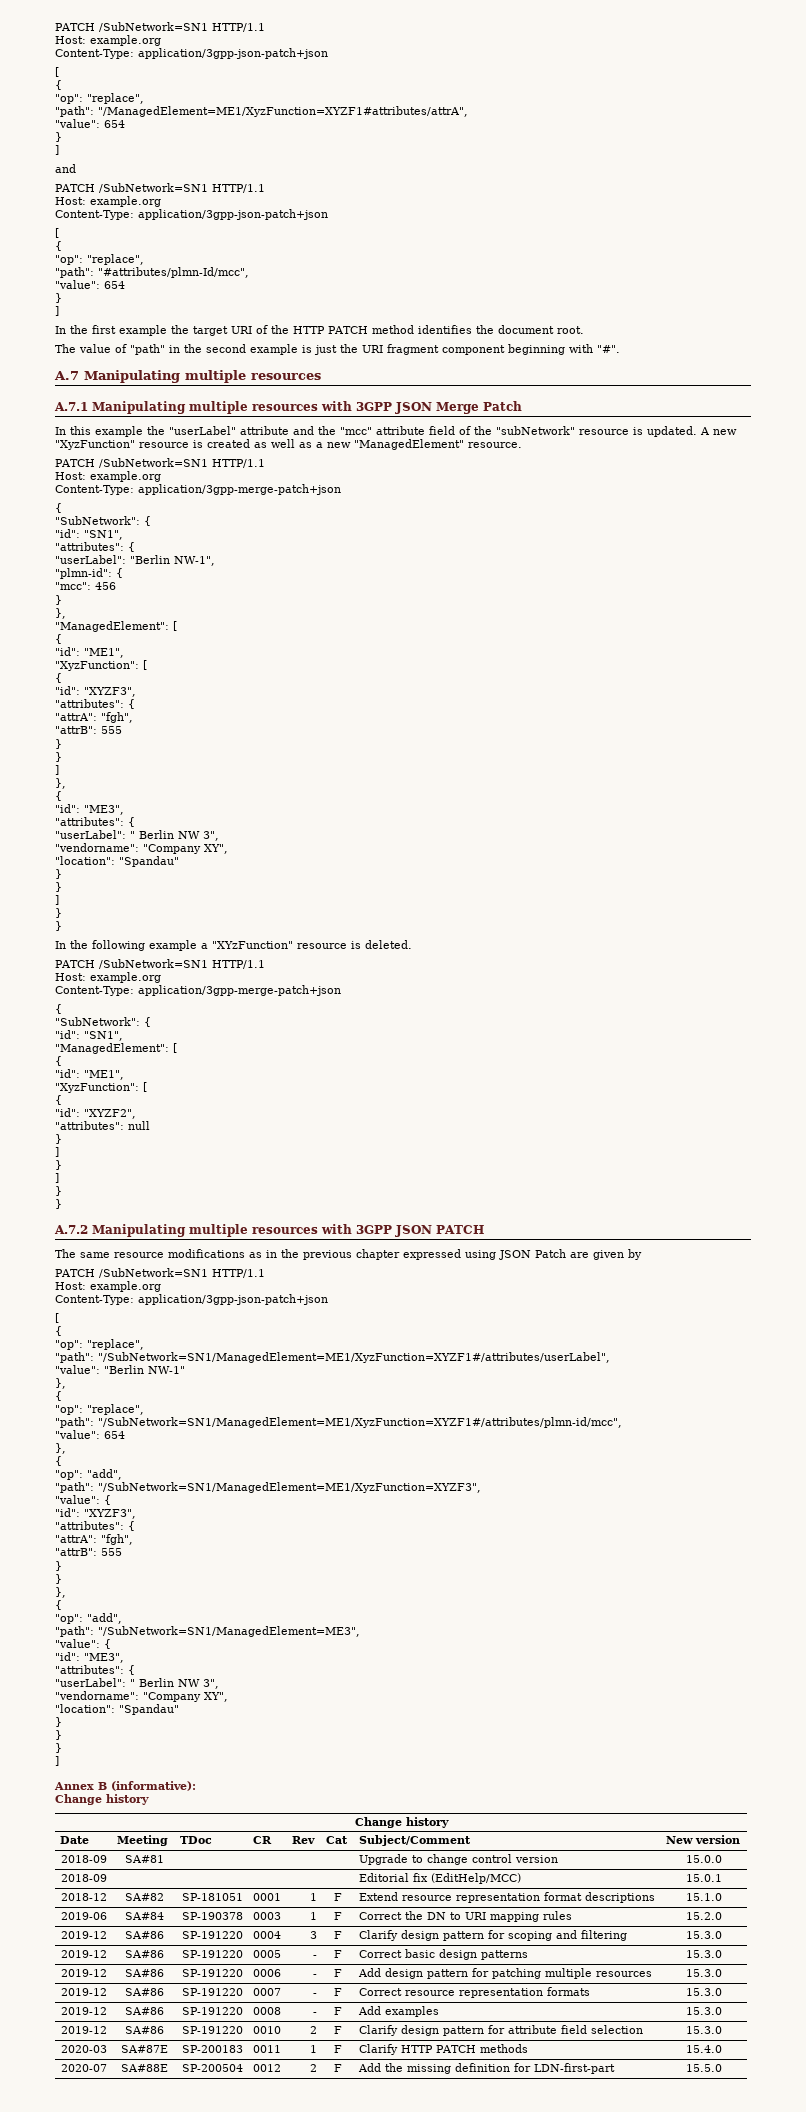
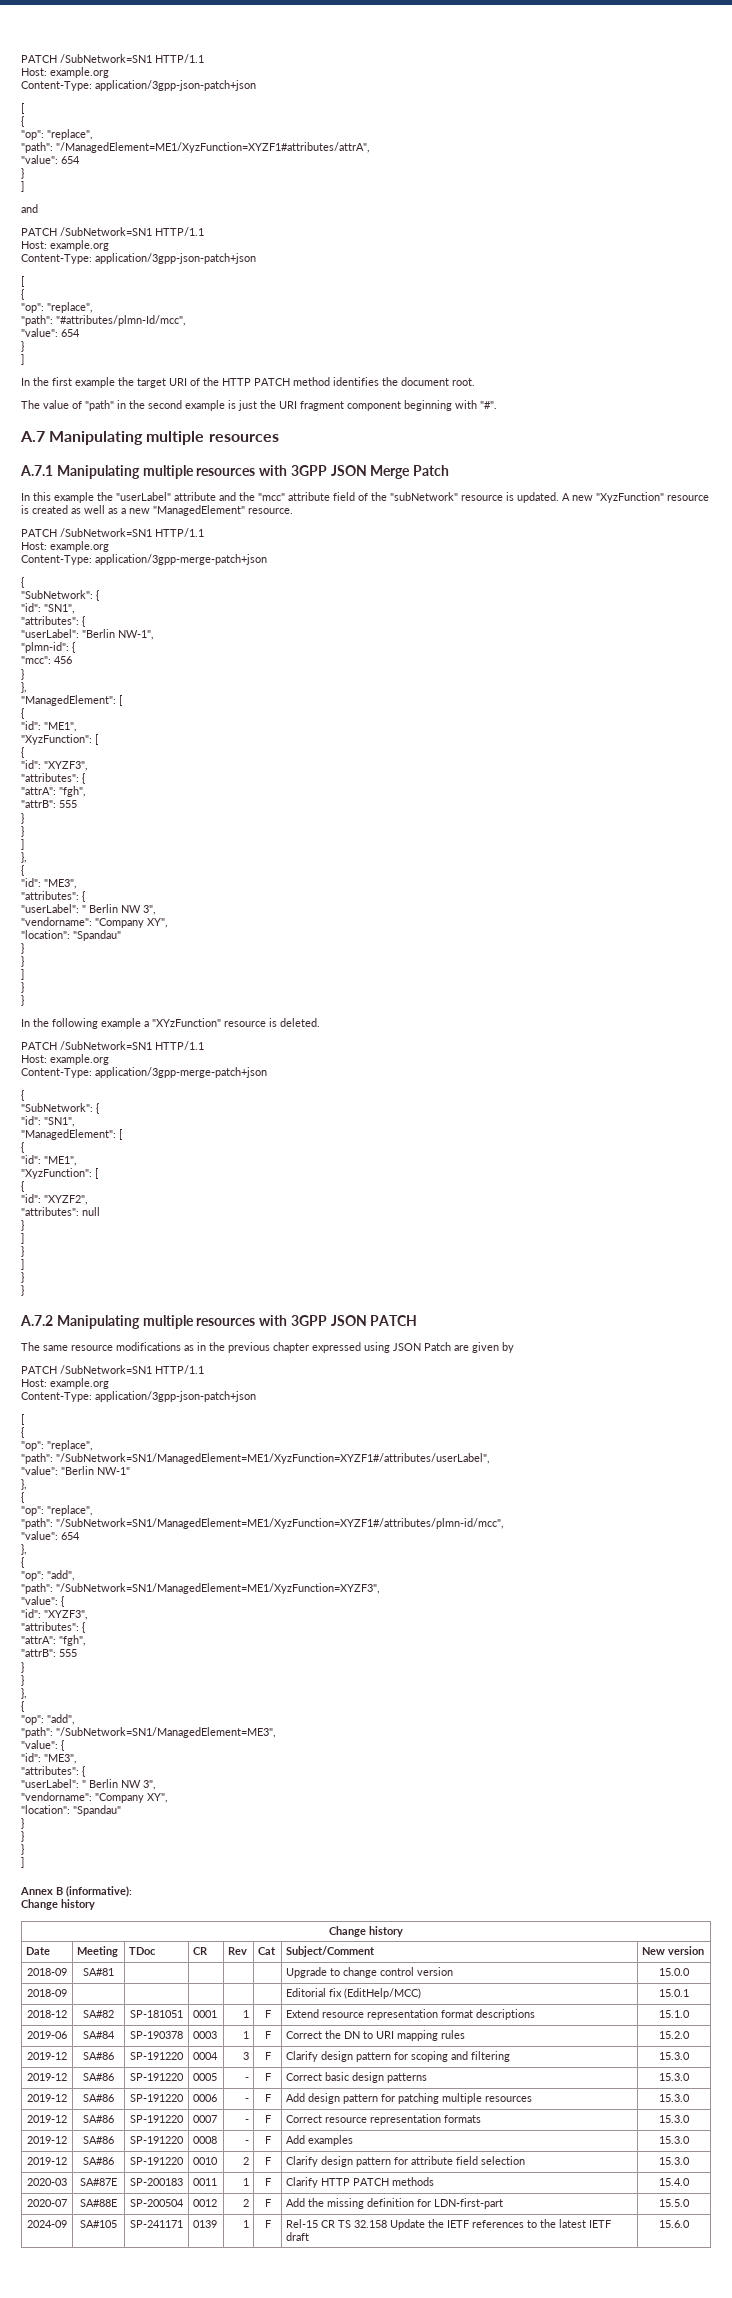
(722, 2068) none -> [27,2220,67,2228] [80,2220,117,2228] [130,2220,183,2228] [193,2220,218,2228] [242,2220,249,2228] [264,2220,271,2228] [286,2219,612,2230] [286,2232,310,2241] [659,2220,690,2228] // 2024-09 | SA#105 | SP-241171 | 0139 | 1 | F | Rel-15 CR TS 32.158 Update the IETF references to the latest IETF draft | 15.6.0

